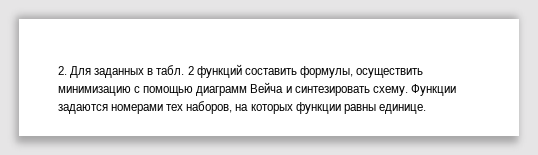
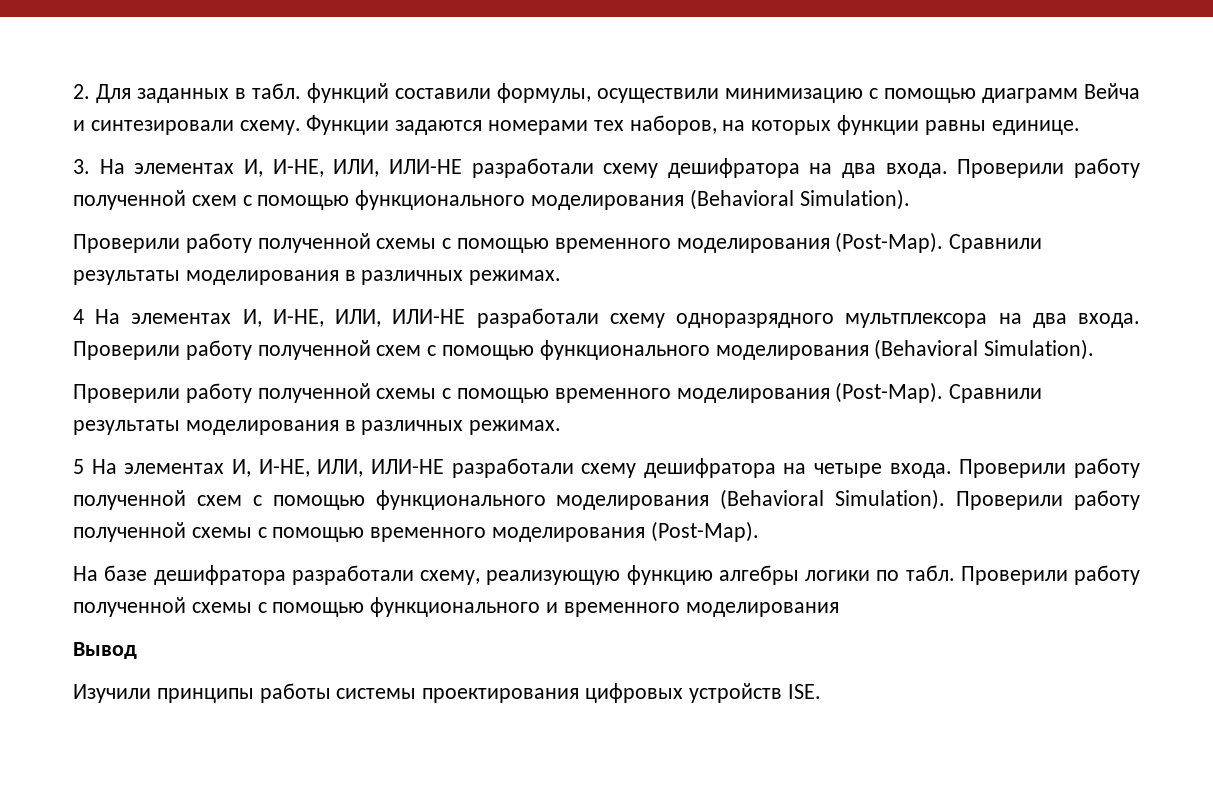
[187,64,423,78] 2 функций составить формулы, осуществить -> [307,83,719,103] функций составили формулы, осуществили
[294,86,370,96] синтезировать -> [90,120,234,135] синтезировали
(426, 109) none -> [73,158,1140,178] [73,189,910,210] [73,232,1043,253] [73,270,562,285] [73,308,1141,328] [73,339,1095,360] [73,382,1043,403] [73,420,562,435] [73,458,1140,478] [73,489,1140,510] [73,521,759,542] [73,565,1140,585] [73,597,839,617] [73,642,137,659] [73,683,821,703] // 3. На элементах И, И-НЕ, ИЛИ, ИЛИ-НЕ разработали схему дешифратора на два входа. Проверили работу полученной схем с помощью функционального моделирования (Behavioral Simulation). // Проверили работу полученной схемы с помощью временного моделирования (Post-Map). Сравнили результаты моделирования в различных режимах. // 4 На элементах И, И-НЕ, ИЛИ, ИЛИ-НЕ разработали схему одноразрядного мультплексора на два входа. Проверили работу полученной схем с помощью функционального моделирования (Behavioral Simulation). // Проверили работу полученной схемы с помощью временного моделирования (Post-Map). Сравнили результаты моделирования в различных режимах. // 5 На элементах И, И-НЕ, ИЛИ, ИЛИ-НЕ разработали схему дешифратора на четыре входа. Проверили работу полученной схем с помощью функционального моделирования (Behavioral Simulation). Проверили работу полученной схемы с помощью временного моделирования (Post-Map). // На базе дешифратора разработали схему, реализующую функцию алгебры логики по табл. Проверили работу полученной схемы с помощью функционального и временного моделирования // Вывод // Изучили принципы работы системы проектирования цифровых устройств ISE.

